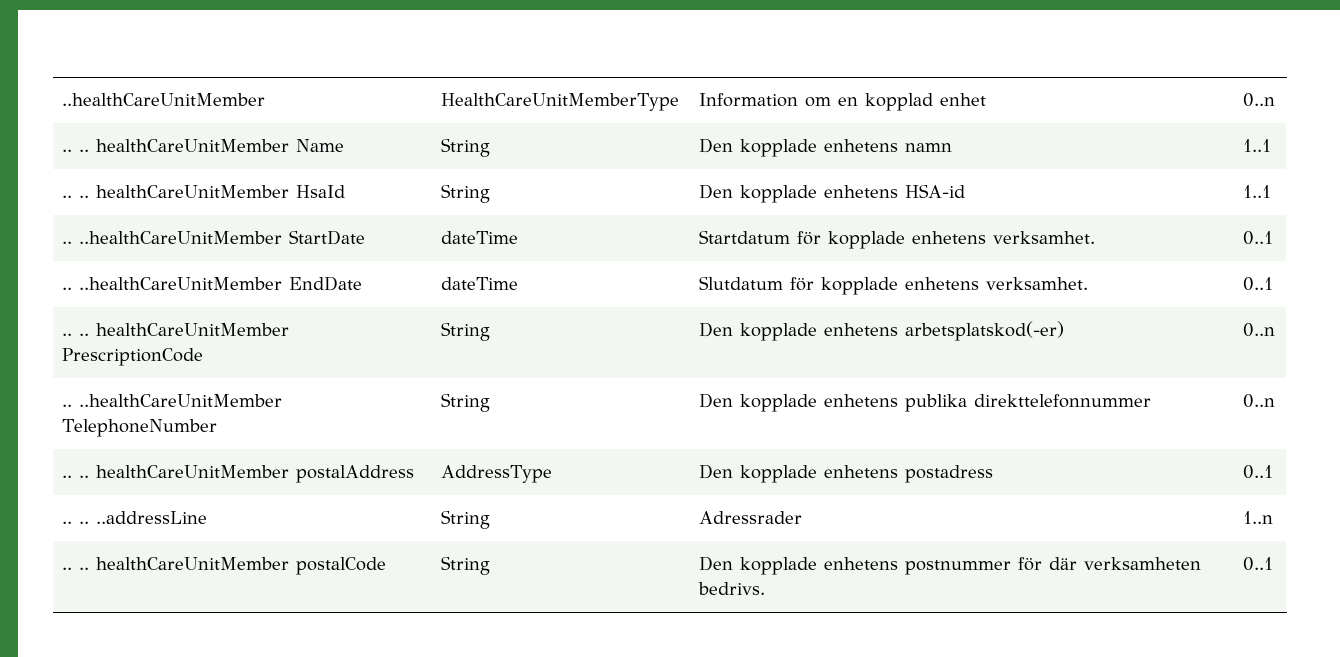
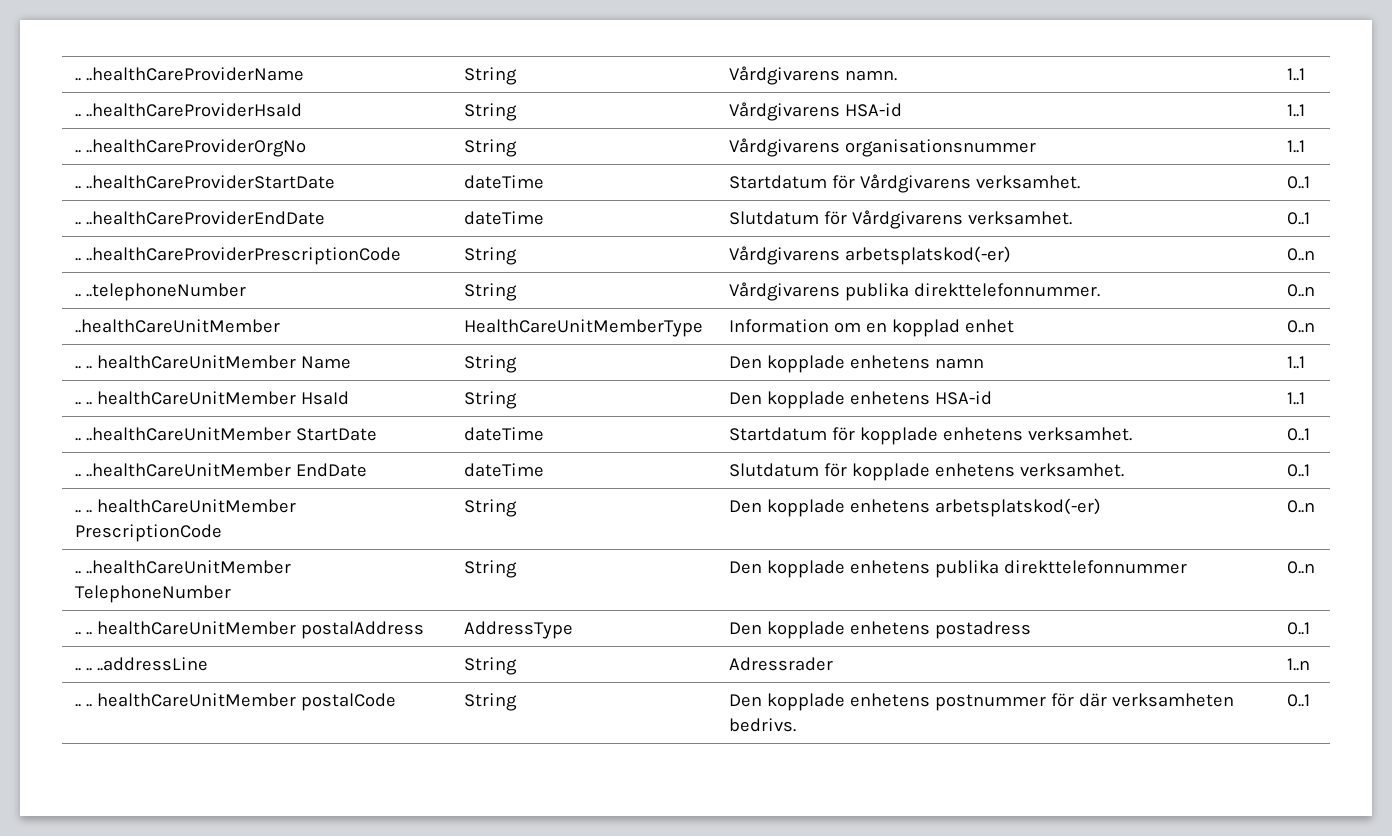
(62, 99) none -> [74,67,304,81] [463,67,517,85] [728,66,897,85] [1286,68,1305,81] [74,103,302,117] [463,103,517,121] [728,102,902,121] [1286,104,1305,117] [74,139,306,157] [463,139,517,157] [728,138,1036,157] [1286,140,1305,153] [74,175,335,189] [463,175,544,189] [728,174,1080,193] [1286,176,1310,189] [74,211,325,225] [463,211,544,225] [728,210,1072,229] [1286,212,1310,225] [74,247,401,265] [463,247,517,265] [728,246,1011,265] [1286,248,1315,261] [74,283,246,301] [463,283,517,301] [728,282,1100,301] [1286,284,1315,297] .. ..healthCareProviderName | String | Vårdgivarens namn. | 1..1 // .. ..healthCareProviderHsaId | String | Vårdgivarens HSA-id | 1..1 // .. ..healthCareProviderOrgNo | String | Vårdgivarens organisationsnummer | 1..1 // .. ..healthCareProviderStartDate | dateTime | Startdatum för Vårdgivarens verksamhet. | 0..1 // .. ..healthCareProviderEndDate | dateTime | Slutdatum för Vårdgivarens verksamhet. | 0..1 // .. ..healthCareProviderPrescriptionCode | String | Vårdgivarens arbetsplatskod(-er) | 0..n // .. ..telephoneNumber | String | Vårdgivarens publika direkttelefonnummer. | 0..n //

